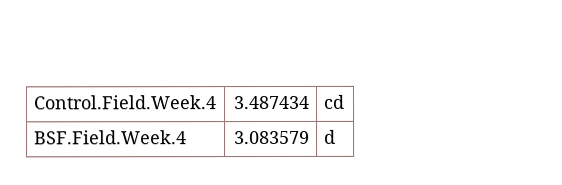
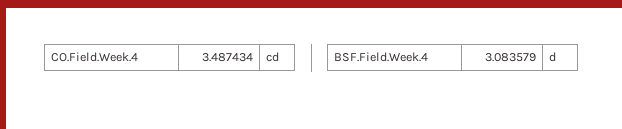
[33,95,217,110] Control.Field.Week.4 -> [50,52,138,62] CO.Field.Week.4

